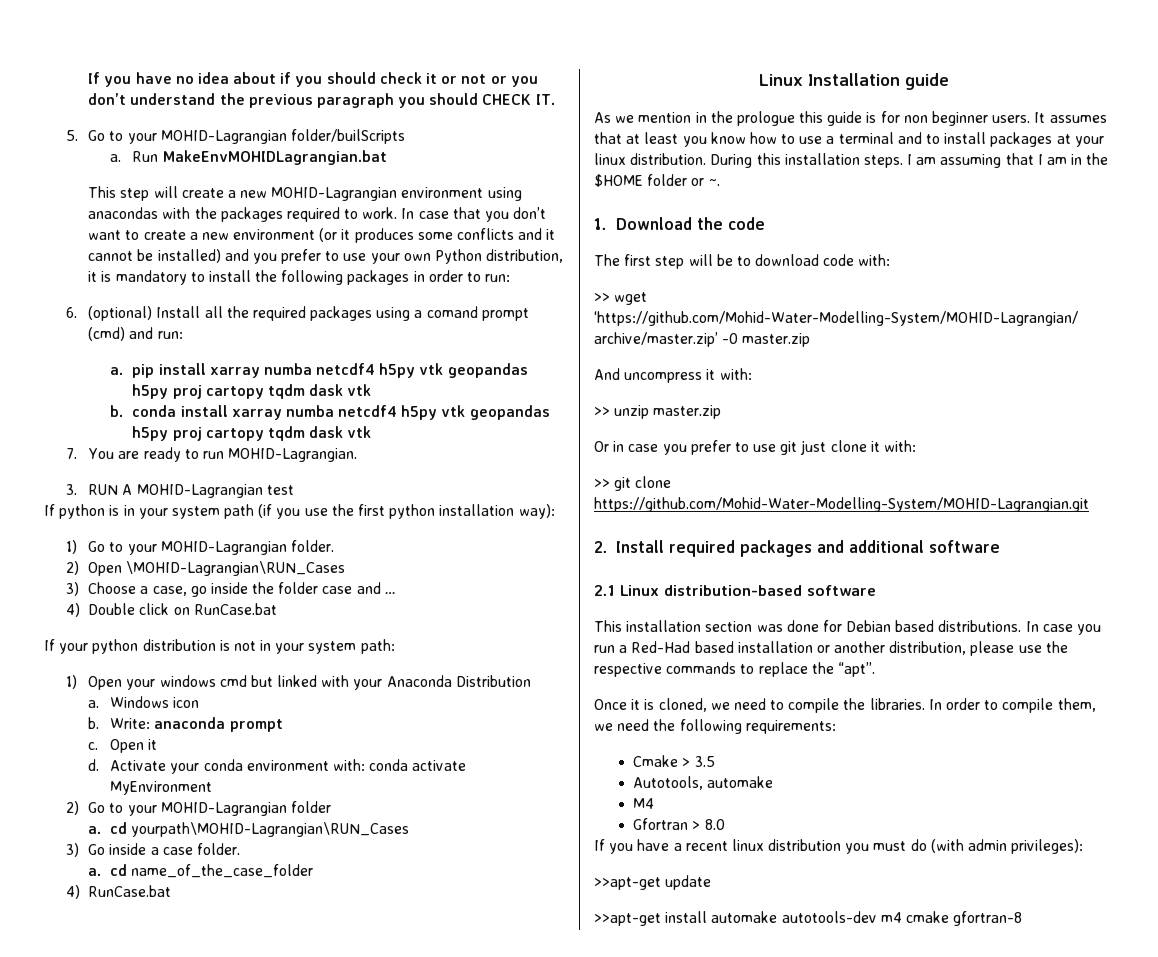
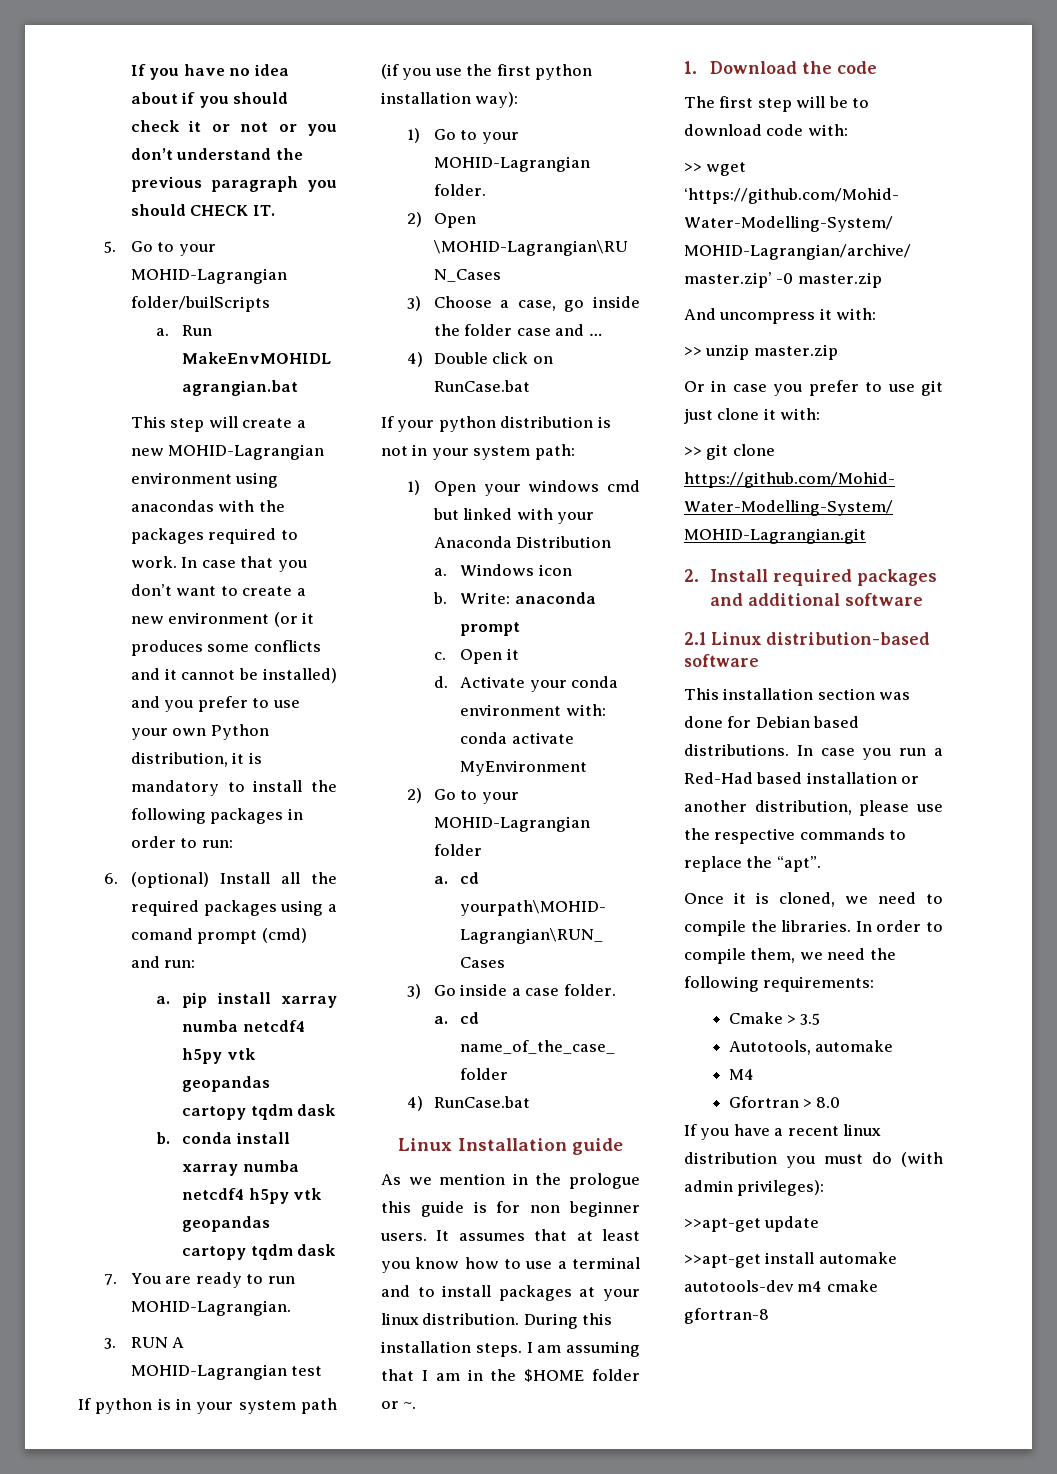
[132,384,372,399] h5py proj cartopy tqdm dask vtk -> [182,1104,337,1120] cartopy tqdm dask
[132,426,372,441] h5py proj cartopy tqdm dask vtk -> [182,1244,337,1260] cartopy tqdm dask

